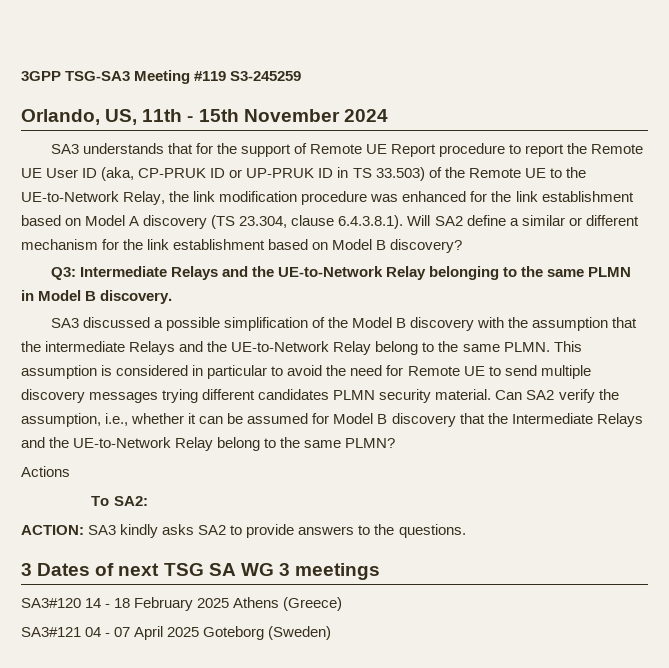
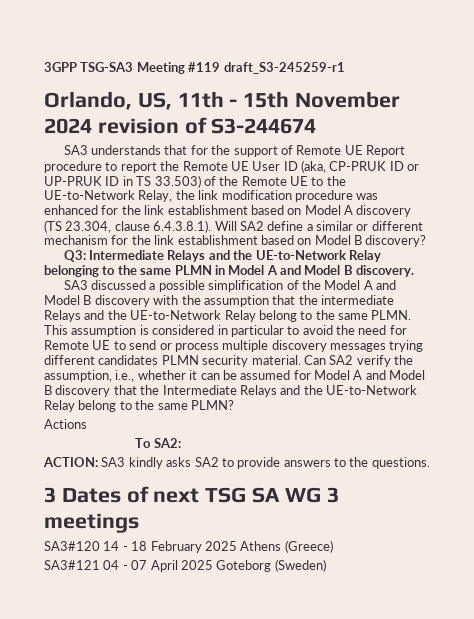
[230,71,302,81] S3-245259 -> [223,62,345,74] draft_S3-245259-r1
(388, 115) none -> [97,117,317,134] revision of S3-244674
(82, 295) none -> [266,265,341,275] A and Model
(393, 322) none -> [363,280,397,290] [44,295,80,305] A and Model
(537, 370) none -> [159,343,219,352] or process
(374, 418) none -> [353,370,426,380] A and Model

